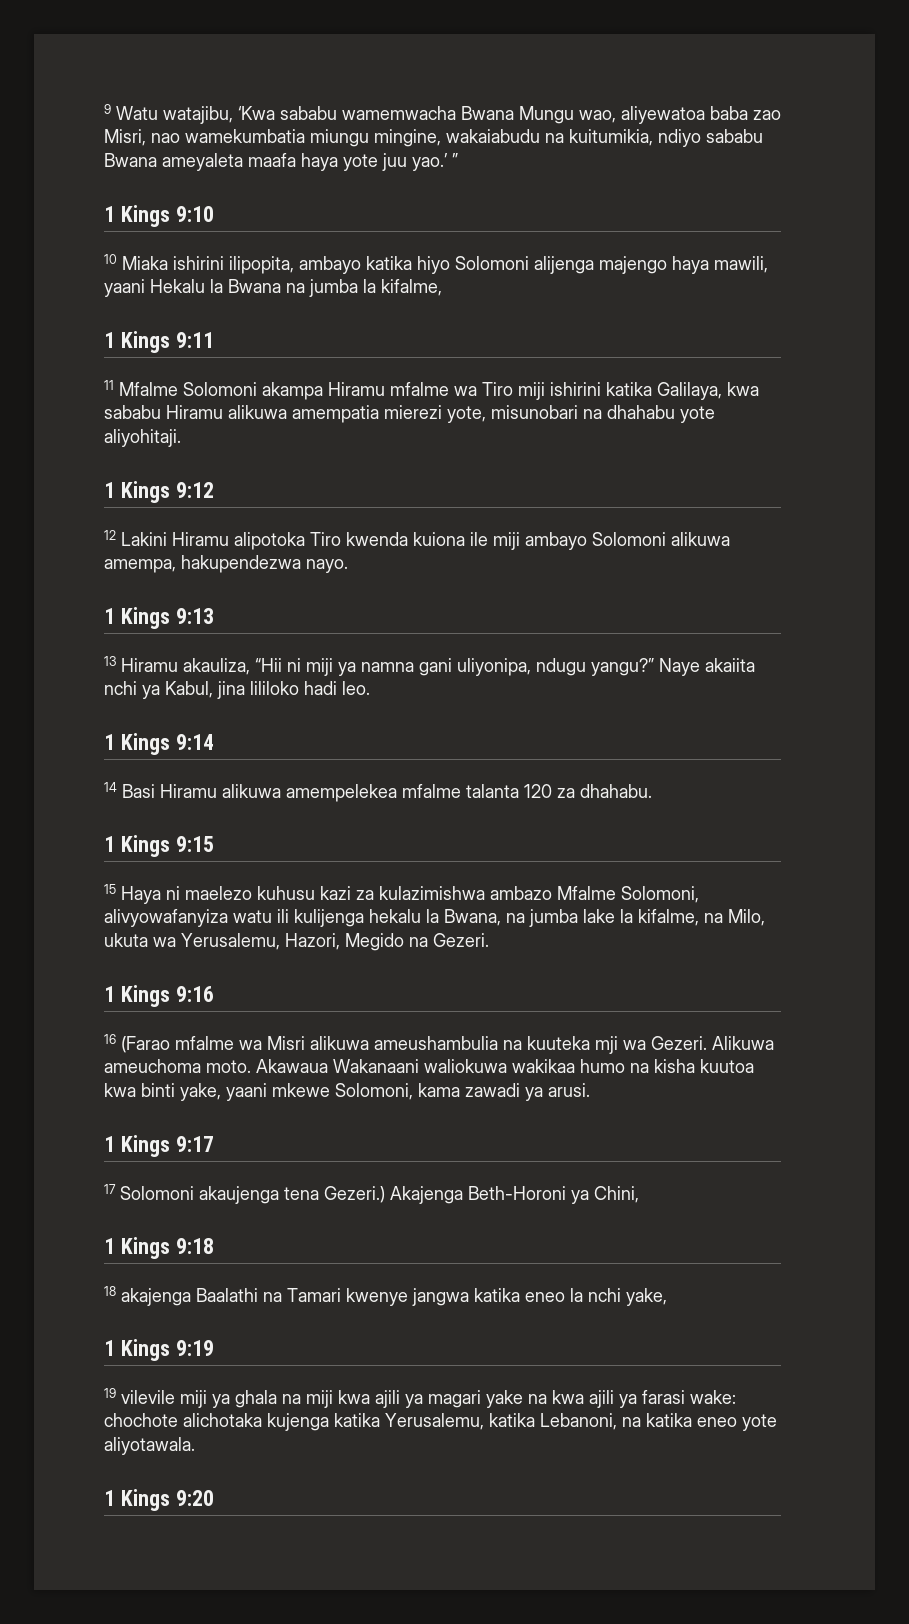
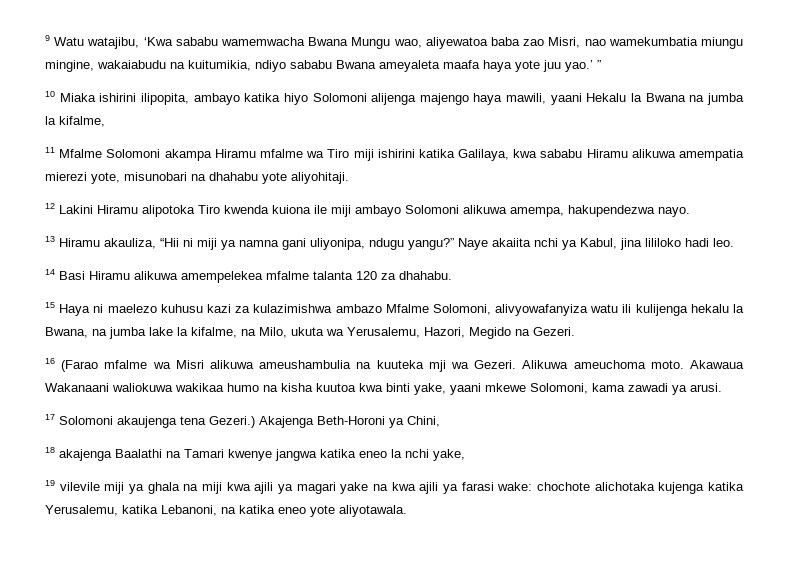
[104,205,214,227] // 1 Kings 9:10 -> (601, 64) none
[104,331,214,353] // 1 Kings 9:11 -> (105, 121) none
[104,481,214,503] // 1 Kings 9:12 -> (349, 178) none
[104,607,214,629] // 1 Kings 9:13 -> (690, 212) none
[104,733,214,755] // 1 Kings 9:14 -> (734, 242) none
[104,835,214,857] // 1 Kings 9:15 -> (452, 275) none
[104,985,214,1007] // 1 Kings 9:16 -> (575, 331) none
[104,1135,214,1157] // 1 Kings 9:17 -> (722, 387) none
[104,1237,214,1259] // 1 Kings 9:18 -> (440, 421) none
[104,1339,214,1361] // 1 Kings 9:19 -> (465, 455) none
[104,1489,214,1511] // 1 Kings 9:20 -> (407, 511) none

